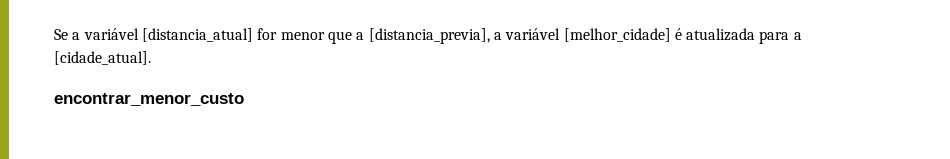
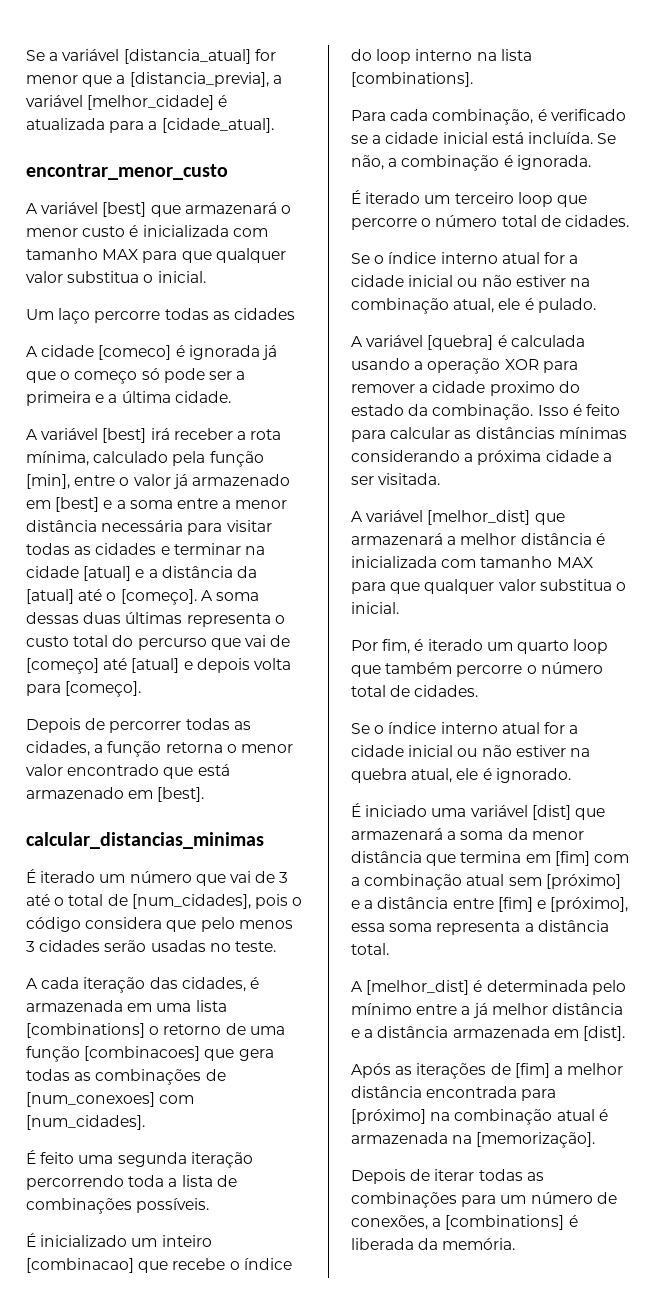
(244, 99) none -> [26,202,291,217] [26,225,268,237] [26,248,286,263] [26,271,206,283] [26,308,295,324] [26,345,277,360] [26,368,246,384] [26,391,231,406] [26,428,282,443] [26,451,264,467] [26,474,290,489] [26,497,288,512] [26,520,272,535] [26,543,265,555] [26,566,257,581] [26,589,259,605] [26,612,285,627] [26,635,291,650] [26,658,291,674] [26,681,142,697] [26,718,251,733] [26,741,293,757] [26,764,230,779] [26,787,205,802] [26,832,264,849] [26,869,289,886] [26,894,303,909] [26,917,293,932] [26,940,276,952] [26,977,259,993] [26,1000,227,1012] [26,1023,285,1038] [26,1046,274,1062] [26,1069,226,1085] [26,1092,195,1107] [26,1115,145,1130] [26,1150,253,1168] [26,1175,237,1190] [26,1198,210,1214] [26,1233,212,1247] [26,1258,292,1273] [351,49,532,64] [351,72,473,87] [351,109,626,125] [351,132,617,144] [351,155,591,171] [351,190,587,207] [351,215,629,230] [351,252,579,264] [351,275,590,287] [351,298,596,314] [351,335,585,350] [351,358,578,374] [351,381,580,396] [351,404,620,420] [351,427,627,442] [351,450,612,465] [351,473,441,485] [351,510,565,525] [351,533,605,545] [351,556,593,568] [351,579,626,594] [351,602,399,614] [351,639,609,654] [351,662,603,677] [351,685,479,697] [351,722,579,734] [351,745,590,757] [351,768,571,783] [351,803,605,820] [351,828,584,840] [351,851,629,866] [351,874,621,890] [351,897,629,912] [351,920,609,935] [351,943,389,955] [351,980,626,995] [351,1003,623,1018] [351,1026,625,1041] [351,1063,624,1079] [351,1086,557,1101] [351,1109,608,1125] [351,1132,596,1148] [351,1169,544,1184] [351,1192,617,1208] [351,1215,578,1230] [351,1238,516,1250] // A variável [best] que armazenará o menor custo é inicializada com tamanho MAX para que qualquer valor substitua o inicial. // Um laço percorre todas as cidades // A cidade [comeco] é ignorada já que o começo só pode ser a primeira e a última cidade. // A variável [best] irá receber a rota mínima, calculado pela função [min], entre o valor já armazenado em [best] e a soma entre a menor distância necessária para visitar todas as cidades e terminar na cidade [atual] e a distância da [atual] até o [começo]. A soma dessas duas últimas representa o custo total do percurso que vai de [começo] até [atual] e depois volta para [começo]. // Depois de percorrer todas as cidades, a função retorna o menor valor encontrado que está armazenado em [best]. // calcular_distancias_minimas // É iterado um número que vai de 3 até o total de [num_cidades], pois o código considera que pelo menos 3 cidades serão usadas no teste. // A cada iteração das cidades, é armazenada em uma lista [combinations] o retorno de uma função [combinacoes] que gera todas as combinações de [num_conexoes] com [num_cidades]. // É feito uma segunda iteração percorrendo toda a lista de combinações possíveis. // É inicializado um inteiro [combinacao] que recebe o índice do loop interno na lista [combinations]. // Para cada combinação, é verificado se a cidade inicial está incluída. Se não, a combinação é ignorada. // É iterado um terceiro loop que percorre o número total de cidades. // Se o índice interno atual for a cidade inicial ou não estiver na combinação atual, ele é pulado. // A variável [quebra] é calculada usando a operação XOR para remover a cidade proximo do estado da combinação. Isso é feito para calcular as distâncias mínimas considerando a próxima cidade a ser visitada. // A variável [melhor_dist] que armazenará a melhor distância é inicializada com tamanho MAX para que qualquer valor substitua o inicial. // Por fim, é iterado um quarto loop que também percorre o número total de cidades. // Se o índice interno atual for a cidade inicial ou não estiver na quebra atual, ele é ignorado. // É iniciado uma variável [dist] que armazenará a soma da menor distância que termina em [fim] com a combinação atual sem [próximo] e a distância entre [fim] e [próximo], essa soma representa a distância total. // A [melhor_dist] é determinada pelo mínimo entre a já melhor distância e a distância armazenada em [dist]. // Após as iterações de [fim] a melhor distância encontrada para [próximo] na combinação atual é armazenada na [memorização]. // Depois de iterar todas as combinações para um número de conexões, a [combinations] é liberada da memória.

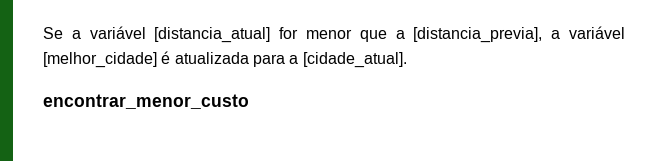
[26,202,291,217] [26,225,268,237] [26,248,286,263] [26,271,206,283] [26,308,295,324] [26,345,277,360] [26,368,246,384] [26,391,231,406] [26,428,282,443] [26,451,264,467] [26,474,290,489] [26,497,288,512] [26,520,272,535] [26,543,265,555] [26,566,257,581] [26,589,259,605] [26,612,285,627] [26,635,291,650] [26,658,291,674] [26,681,142,697] [26,718,251,733] [26,741,293,757] [26,764,230,779] [26,787,205,802] [26,832,264,849] [26,869,289,886] [26,894,303,909] [26,917,293,932] [26,940,276,952] [26,977,259,993] [26,1000,227,1012] [26,1023,285,1038] [26,1046,274,1062] [26,1069,226,1085] [26,1092,195,1107] [26,1115,145,1130] [26,1150,253,1168] [26,1175,237,1190] [26,1198,210,1214] [26,1233,212,1247] [26,1258,292,1273] [351,49,532,64] [351,72,473,87] [351,109,626,125] [351,132,617,144] [351,155,591,171] [351,190,587,207] [351,215,629,230] [351,252,579,264] [351,275,590,287] [351,298,596,314] [351,335,585,350] [351,358,578,374] [351,381,580,396] [351,404,620,420] [351,427,627,442] [351,450,612,465] [351,473,441,485] [351,510,565,525] [351,533,605,545] [351,556,593,568] [351,579,626,594] [351,602,399,614] [351,639,609,654] [351,662,603,677] [351,685,479,697] [351,722,579,734] [351,745,590,757] [351,768,571,783] [351,803,605,820] [351,828,584,840] [351,851,629,866] [351,874,621,890] [351,897,629,912] [351,920,609,935] [351,943,389,955] [351,980,626,995] [351,1003,623,1018] [351,1026,625,1041] [351,1063,624,1079] [351,1086,557,1101] [351,1109,608,1125] [351,1132,596,1148] [351,1169,544,1184] [351,1192,617,1208] [351,1215,578,1230] [351,1238,516,1250] // A variável [best] que armazenará o menor custo é inicializada com tamanho MAX para que qualquer valor substitua o inicial. // Um laço percorre todas as cidades // A cidade [comeco] é ignorada já que o começo só pode ser a primeira e a última cidade. // A variável [best] irá receber a rota mínima, calculado pela função [min], entre o valor já armazenado em [best] e a soma entre a menor distância necessária para visitar todas as cidades e terminar na cidade [atual] e a distância da [atual] até o [começo]. A soma dessas duas últimas representa o custo total do percurso que vai de [começo] até [atual] e depois volta para [começo]. // Depois de percorrer todas as cidades, a função retorna o menor valor encontrado que está armazenado em [best]. // calcular_distancias_minimas // É iterado um número que vai de 3 até o total de [num_cidades], pois o código considera que pelo menos 3 cidades serão usadas no teste. // A cada iteração das cidades, é armazenada em uma lista [combinations] o retorno de uma função [combinacoes] que gera todas as combinações de [num_conexoes] com [num_cidades]. // É feito uma segunda iteração percorrendo toda a lista de combinações possíveis. // É inicializado um inteiro [combinacao] que recebe o índice do loop interno na lista [combinations]. // Para cada combinação, é verificado se a cidade inicial está incluída. Se não, a combinação é ignorada. // É iterado um terceiro loop que percorre o número total de cidades. // Se o índice interno atual for a cidade inicial ou não estiver na combinação atual, ele é pulado. // A variável [quebra] é calculada usando a operação XOR para remover a cidade proximo do estado da combinação. Isso é feito para calcular as distâncias mínimas considerando a próxima cidade a ser visitada. // A variável [melhor_dist] que armazenará a melhor distância é inicializada com tamanho MAX para que qualquer valor substitua o inicial. // Por fim, é iterado um quarto loop que também percorre o número total de cidades. // Se o índice interno atual for a cidade inicial ou não estiver na quebra atual, ele é ignorado. // É iniciado uma variável [dist] que armazenará a soma da menor distância que termina em [fim] com a combinação atual sem [próximo] e a distância entre [fim] e [próximo], essa soma representa a distância total. // A [melhor_dist] é determinada pelo mínimo entre a já melhor distância e a distância armazenada em [dist]. // Após as iterações de [fim] a melhor distância encontrada para [próximo] na combinação atual é armazenada na [memorização]. // Depois de iterar todas as combinações para um número de conexões, a [combinations] é liberada da memória. -> (249, 101) none

